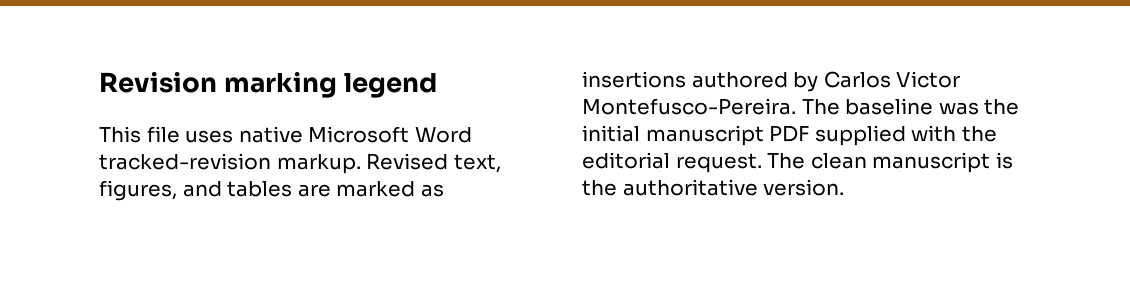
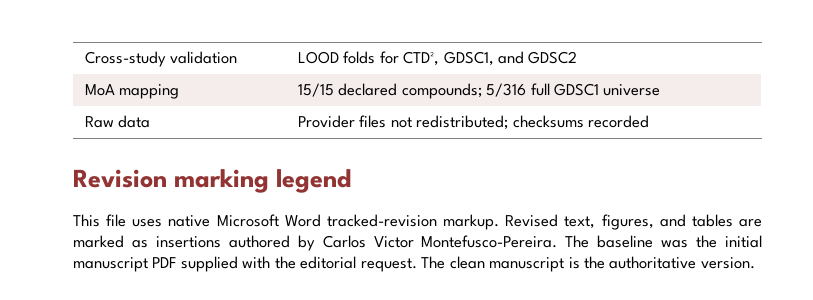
(99, 82) none -> [84,51,238,67] [297,51,578,66] [84,84,180,99] [297,83,661,99] [84,115,151,128] [297,115,649,130] Cross-study validation | LOOD folds for CTD², GDSC1, and GDSC2 // MoA mapping | 15/15 declared compounds; 5/316 full GDSC1 universe // Raw data | Provider files not redistributed; checksums recorded //

